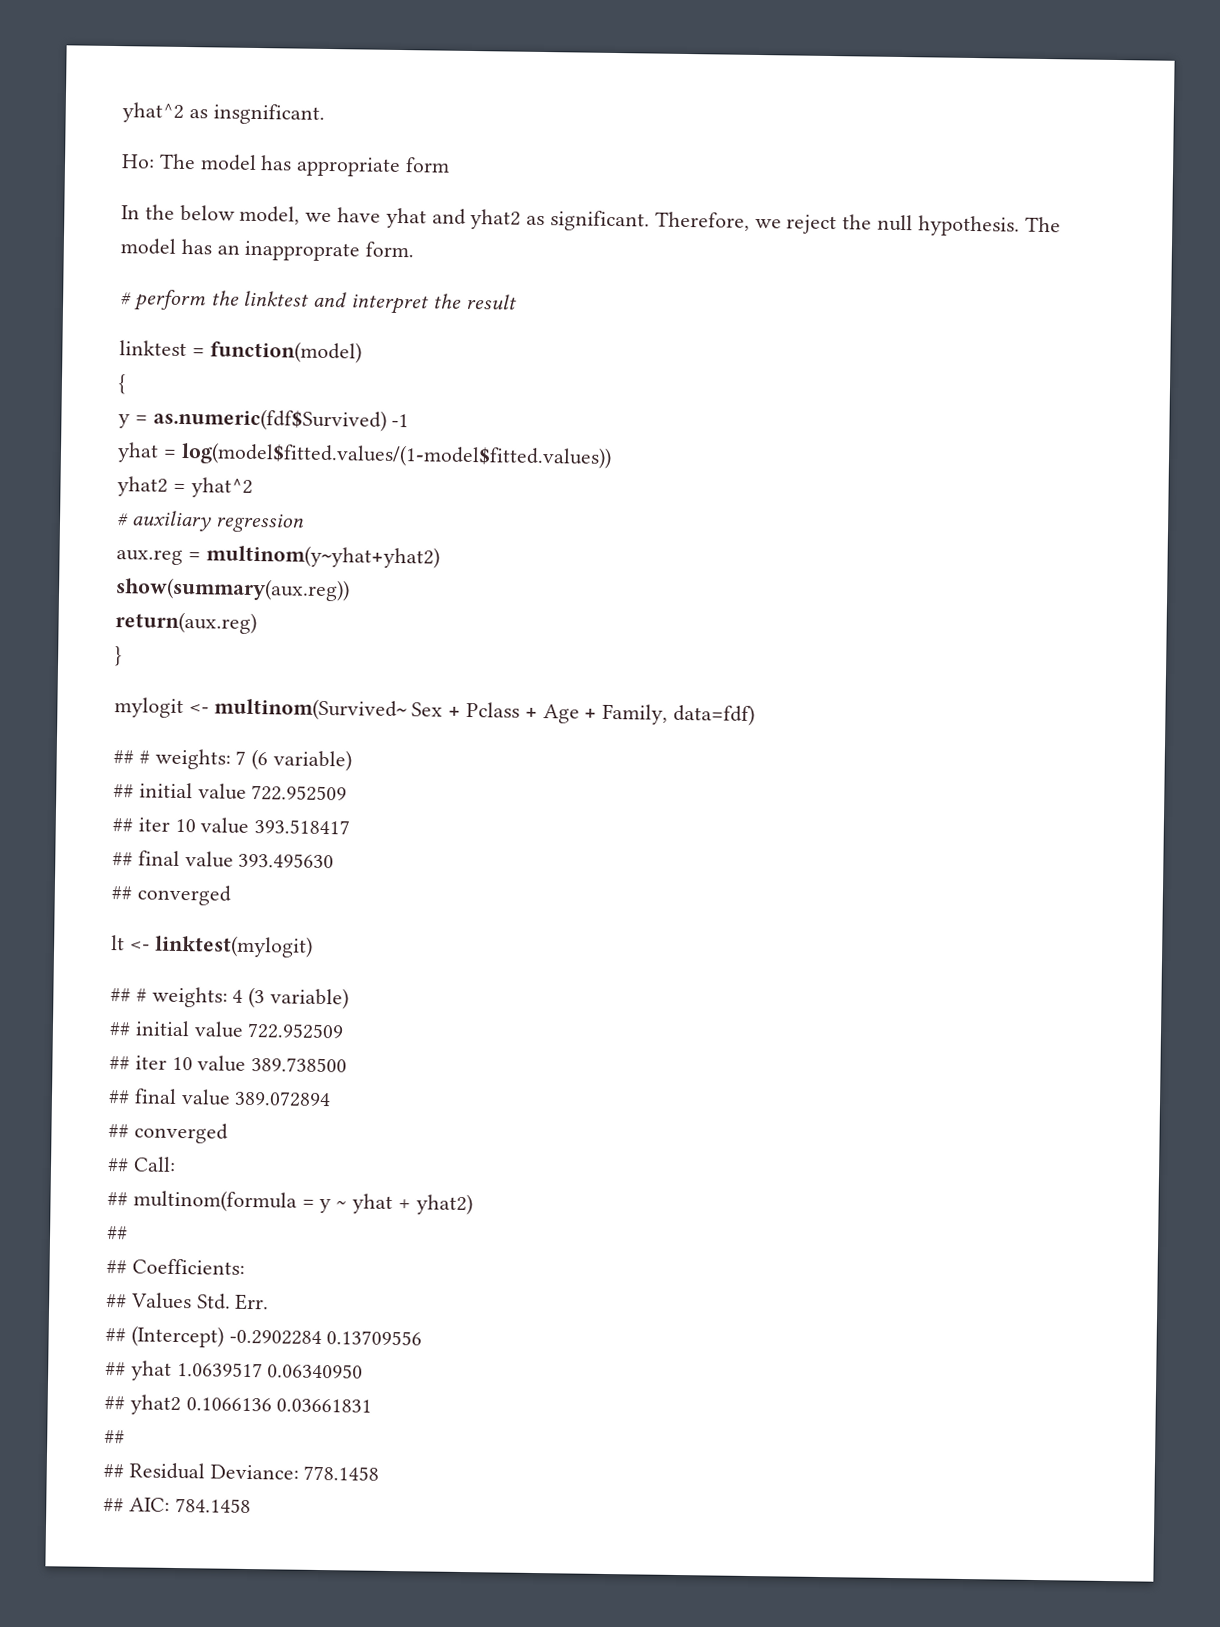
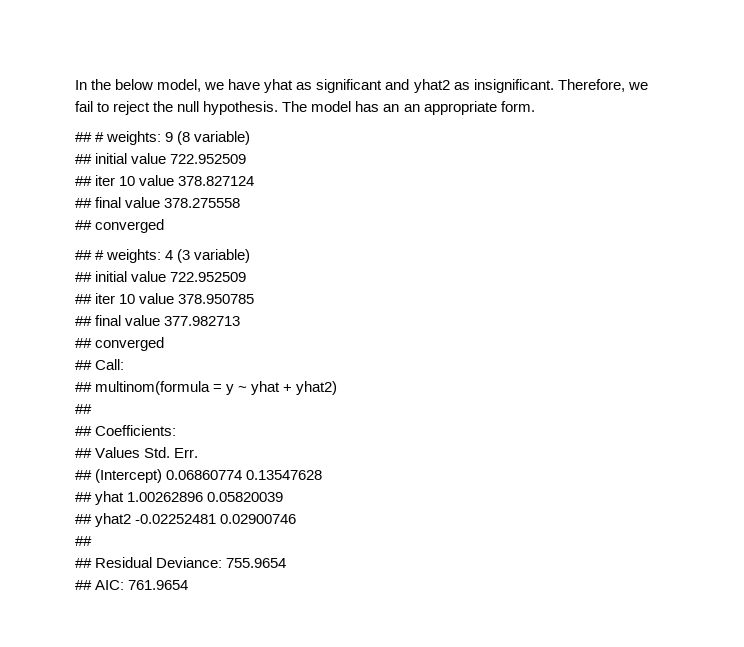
[122,102,325,125] [121,153,451,178] yhat^2 as insgnificant. // Ho: The model has appropriate form // -> (75, 85) none
(427, 218) none -> [296,79,383,93] as significant
[550,210,651,232] significant. -> [473,79,554,93] insignificant.
(782, 223) none -> [75,101,110,112] fail to
[244,240,361,262] inapproprate -> [403,101,497,115] an appropriate
[120,289,517,315] [119,340,362,364] [118,374,126,395] [118,407,410,432] [117,441,612,469] [117,476,253,498] [116,510,305,533] [116,544,440,569] [115,577,350,602] [115,611,257,635] [115,646,122,667] [114,697,756,727] [113,748,353,772] [113,782,348,802] [112,817,351,835] [112,850,335,869] [111,884,231,906] [111,934,313,958] // # perform the linktest and interpret the result // linktest = function(model) // { // y = as.numeric(fdf$Survived) -1 // yhat = log(model$fitted.values/(1-model$fitted.values)) // yhat2 = yhat^2 // # auxiliary regression // aux.reg = multinom(y~yhat+yhat2) // show(summary(aux.reg)) // return(aux.reg) // } // mylogit <- multinom(Survived~ Sex + Pclass + Age + Family, data=fdf) // ## # weights: 7 (6 variable) // ## initial value 722.952509 // ## iter 10 value 393.518417 // ## final value 393.495630 // ## converged // lt <- linktest(mylogit) -> [75,131,251,145] [75,153,247,164] [75,175,255,186] [75,197,241,208] [75,219,165,233] // ## # weights: 9 (8 variable) // ## initial value 722.952509 // ## iter 10 value 378.827124 // ## final value 378.275558 // ## converged
[251,1057,348,1073] [108,1088,332,1108] 389.738500 // ## final value 389.072894 -> [178,294,255,304] [75,315,241,326] 378.950785 // ## final value 377.982713
[228,1329,423,1346] -0.2902284 0.13709556 -> [166,470,323,480] 0.06860774 0.13547628
[176,1361,364,1379] 1.0639517 0.06340950 -> [127,492,284,502] 1.00262896 0.05820039
[185,1397,373,1413] 0.1066136 0.03661831 -> [135,514,297,524] -0.02252481 0.02900746
[303,1465,380,1481] 778.1458 -> [226,558,287,568] 755.9654
[174,1497,251,1514] 784.1458 -> [128,580,189,590] 761.9654

